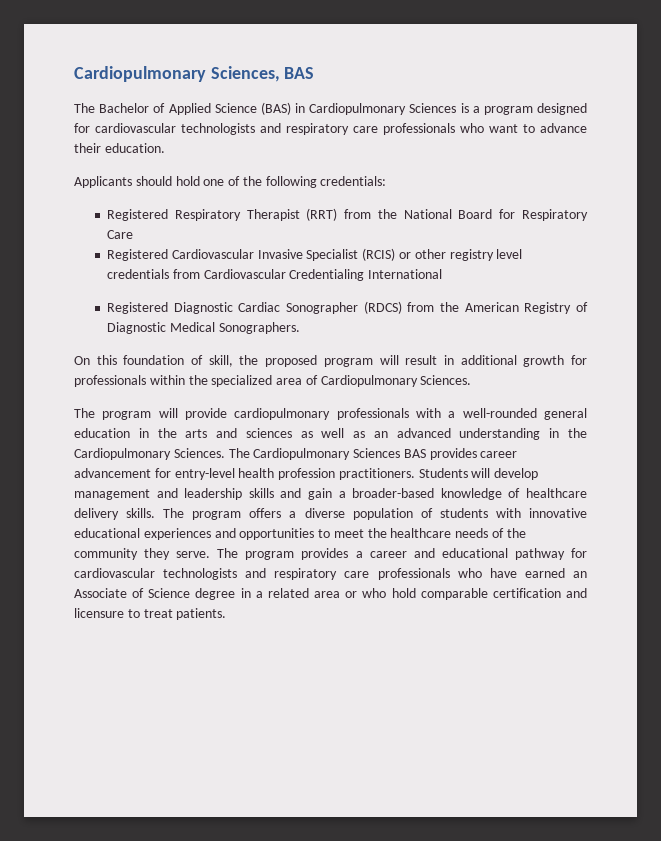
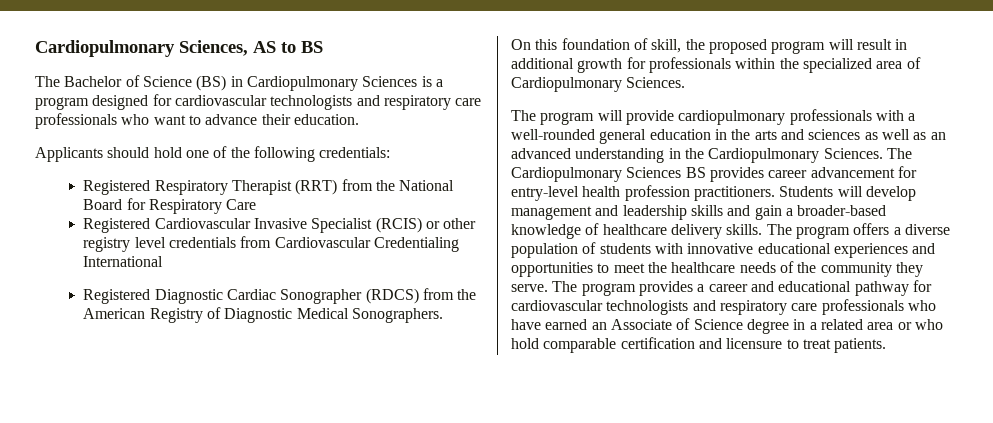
[284,67,315,79] BAS -> [253,41,323,53] AS to BS
[168,102,291,115] Applied Science (BAS) -> [142,75,227,91] Science (BS)
[403,449,426,458] BAS -> [685,167,706,178] BS

